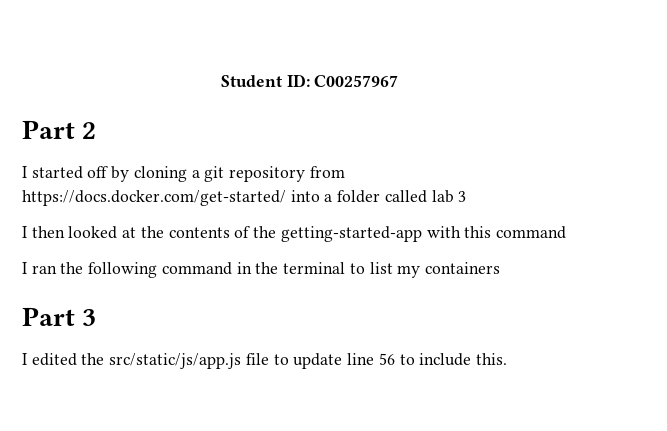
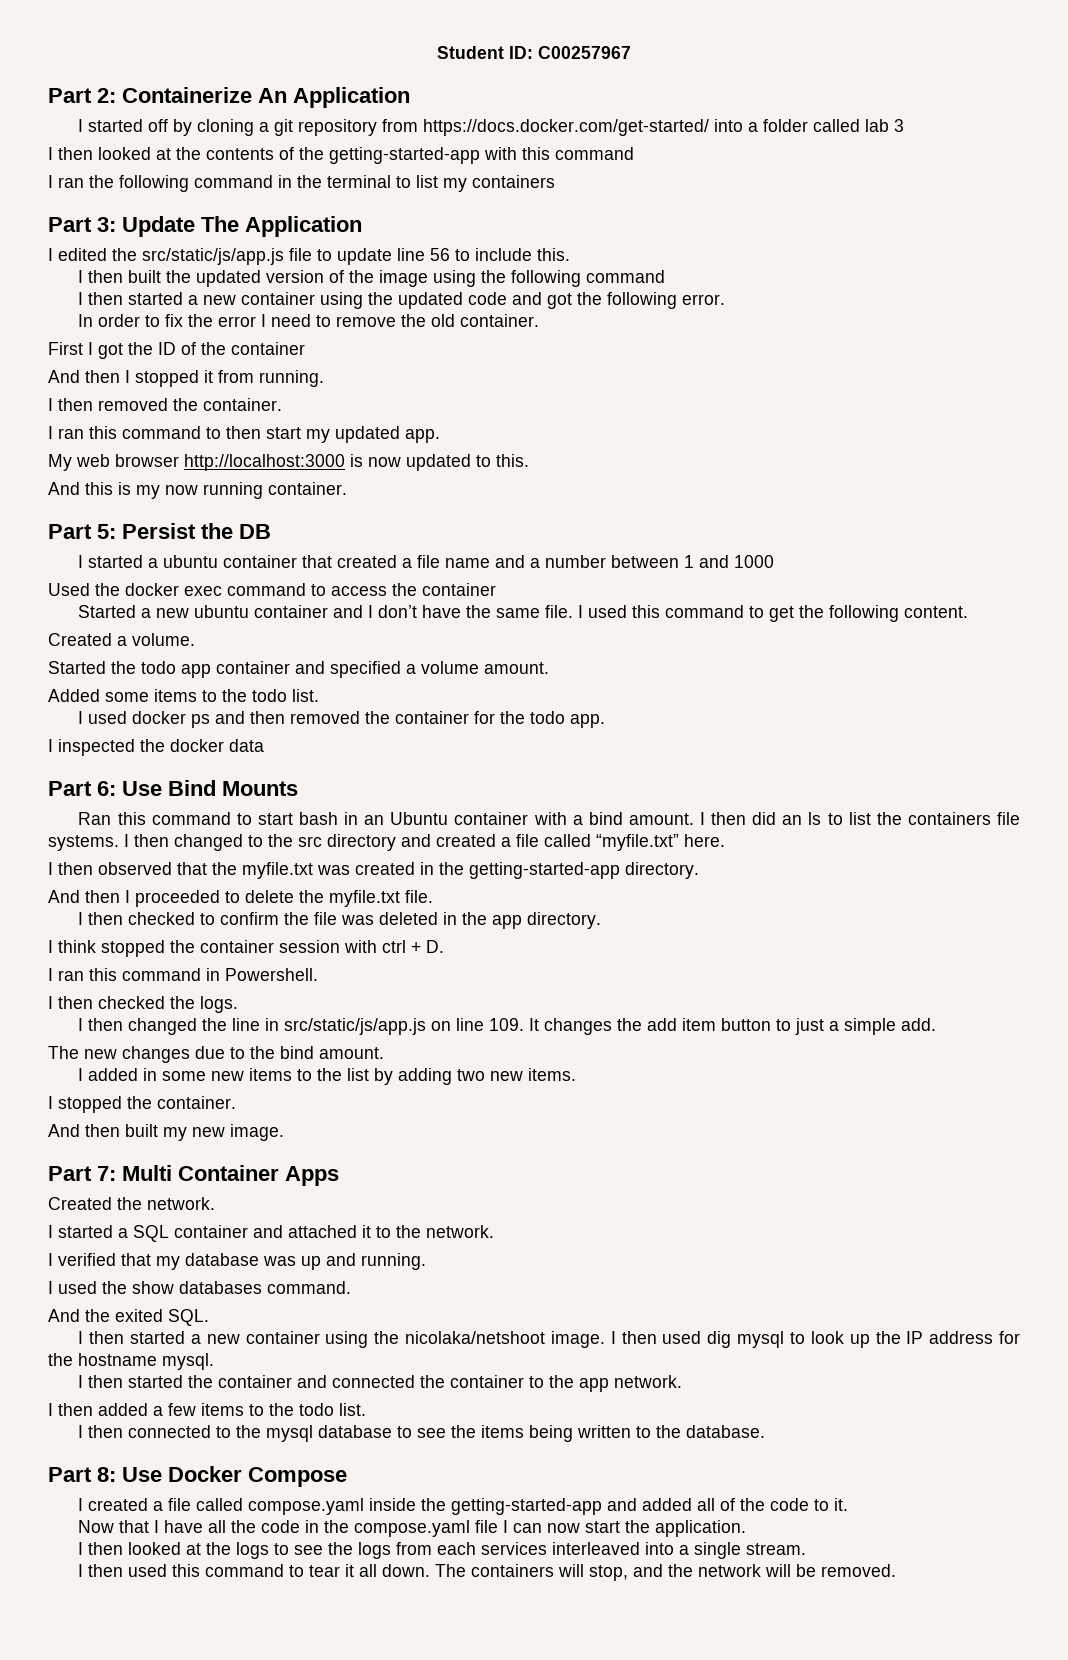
[82,122,97,139] 2 -> [97,87,410,108] 2: Containerize An Application
[82,309,97,326] 3 -> [97,216,362,237] 3: Update The Application
(507, 359) none -> [78,270,666,287] [78,292,726,309] [78,314,540,327] [48,342,305,359] [48,370,324,387] [48,398,282,411] [48,426,440,443] [48,454,529,471] [48,482,347,499] [48,523,271,539] [78,555,775,568] [48,583,496,596] [78,605,969,622] [48,633,195,646] [48,661,549,678] [48,689,319,702] [78,711,606,728] [48,739,264,756] [48,780,298,796] [78,812,1021,825] [48,834,725,851] [48,862,699,879] [48,890,433,907] [78,912,602,929] [48,940,444,957] [48,968,318,981] [48,996,238,1013] [78,1018,937,1035] [48,1046,384,1063] [78,1068,577,1085] [48,1096,236,1113] [48,1124,284,1141] [48,1165,339,1186] [48,1197,215,1210] [48,1225,494,1242] [48,1253,426,1270] [48,1281,351,1294] [48,1309,209,1326] [78,1331,1021,1348] [48,1353,214,1370] [78,1375,683,1392] [48,1403,366,1416] [78,1425,766,1442] [48,1466,347,1487] [78,1498,849,1515] [78,1520,747,1537] [78,1542,807,1559] [78,1564,897,1581] // I then built the updated version of the image using the following command // I then started a new container using the updated code and got the following error. // In order to fix the error I need to remove the old container. // First I got the ID of the container // And then I stopped it from running. // I then removed the container. // I ran this command to then start my updated app. // My web browser http://localhost:3000 is now updated to this. // And this is my now running container. // Part 5: Persist the DB // I started a ubuntu container that created a file name and a number between 1 and 1000 // Used the docker exec command to access the container // Started a new ubuntu container and I don’t have the same file. I used this command to get the following content. // Created a volume. // Started the todo app container and specified a volume amount. // Added some items to the todo list. // I used docker ps and then removed the container for the todo app. // I inspected the docker data // Part 6: Use Bind Mounts // Ran this command to start bash in an Ubuntu container with a bind amount. I then did an ls to list the containers file systems. I then changed to the src directory and created a file called “myfile.txt” here. // I then observed that the myfile.txt was created in the getting-started-app directory. // And then I proceeded to delete the myfile.txt file. // I then checked to confirm the file was deleted in the app directory. // I think stopped the container session with ctrl + D. // I ran this command in Powershell. // I then checked the logs. // I then changed the line in src/static/js/app.js on line 109. It changes the add item button to just a simple add. // The new changes due to the bind amount. // I added in some new items to the list by adding two new items. // I stopped the container. // And then built my new image. // Part 7: Multi Container Apps // Created the network. // I started a SQL container and attached it to the network. // I verified that my database was up and running. // I used the show databases command. // And the exited SQL. // I then started a new container using the nicolaka/netshoot image. I then used dig mysql to look up the IP address for the hostname mysql. // I then started the container and connected the container to the app network. // I then added a few items to the todo list. // I then connected to the mysql database to see the items being written to the database. // Part 8: Use Docker Compose // I created a file called compose.yaml inside the getting-started-app and added all of the code to it. // Now that I have all the code in the compose.yaml file I can now start the application. // I then looked at the logs to see the logs from each services interleaved into a single stream. // I then used this command to tear it all down. The containers will stop, and the network will be removed.

